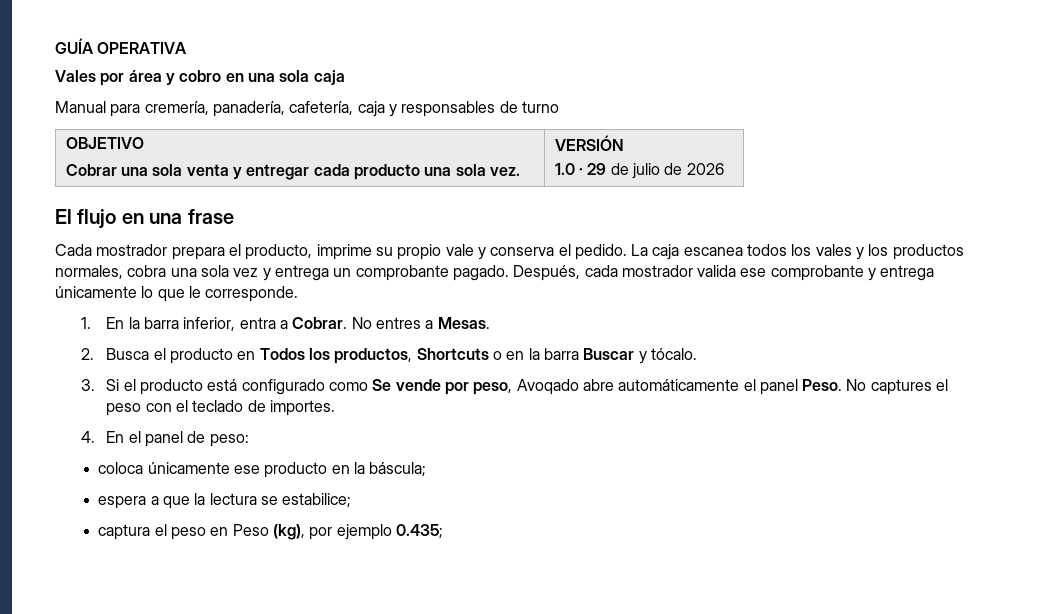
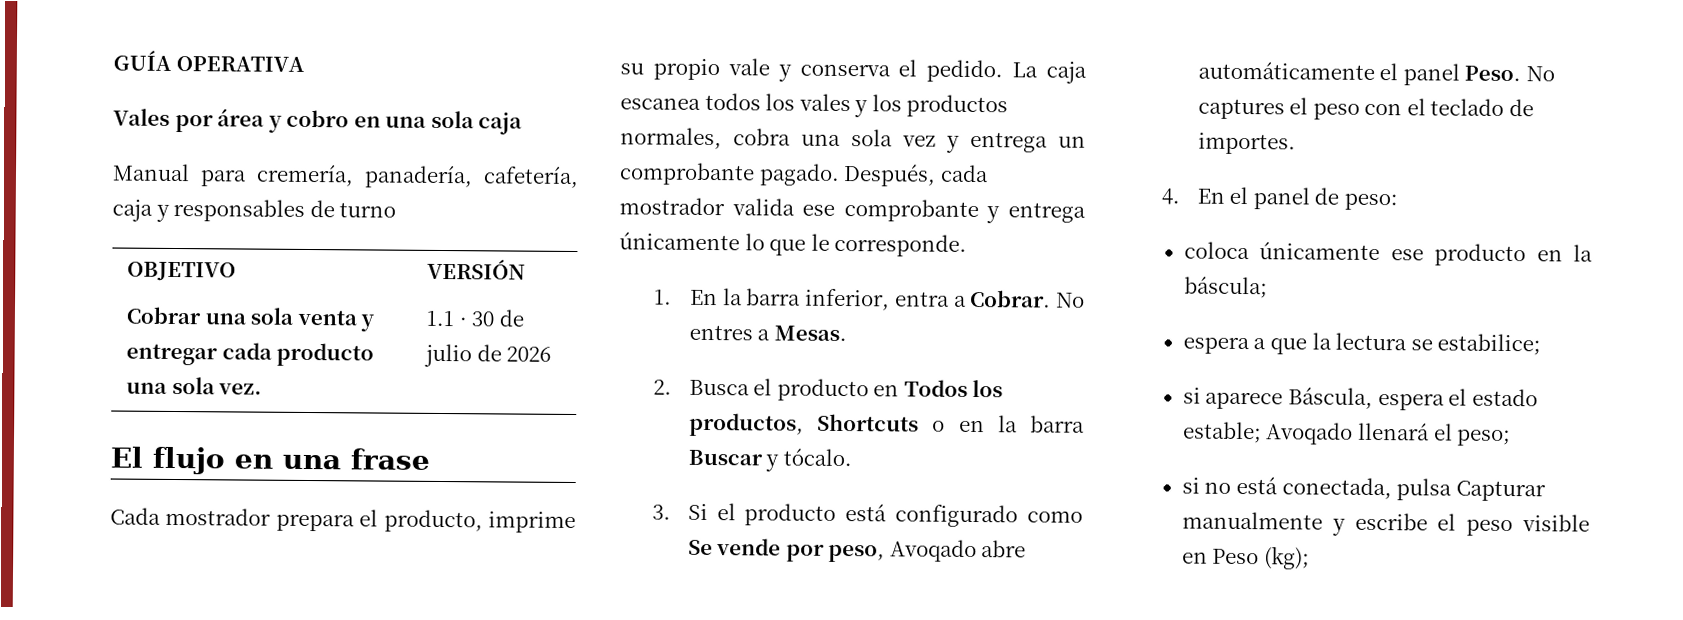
[554,163,607,175] 1.0 · 29 -> [426,310,495,327] 1.1 · 30
[98,524,206,540] captura el peso -> [1182,387,1538,411] [1182,421,1512,447] [1181,476,1546,502] [1181,511,1590,537] si aparece Báscula, espera el estado estable; Avoqado llenará el peso; // si no está conectada, pulsa Capturar manualmente y escribe el peso visible
[272,524,443,540] (kg), por ejemplo 0.435; -> [1264,546,1311,570] (kg);

